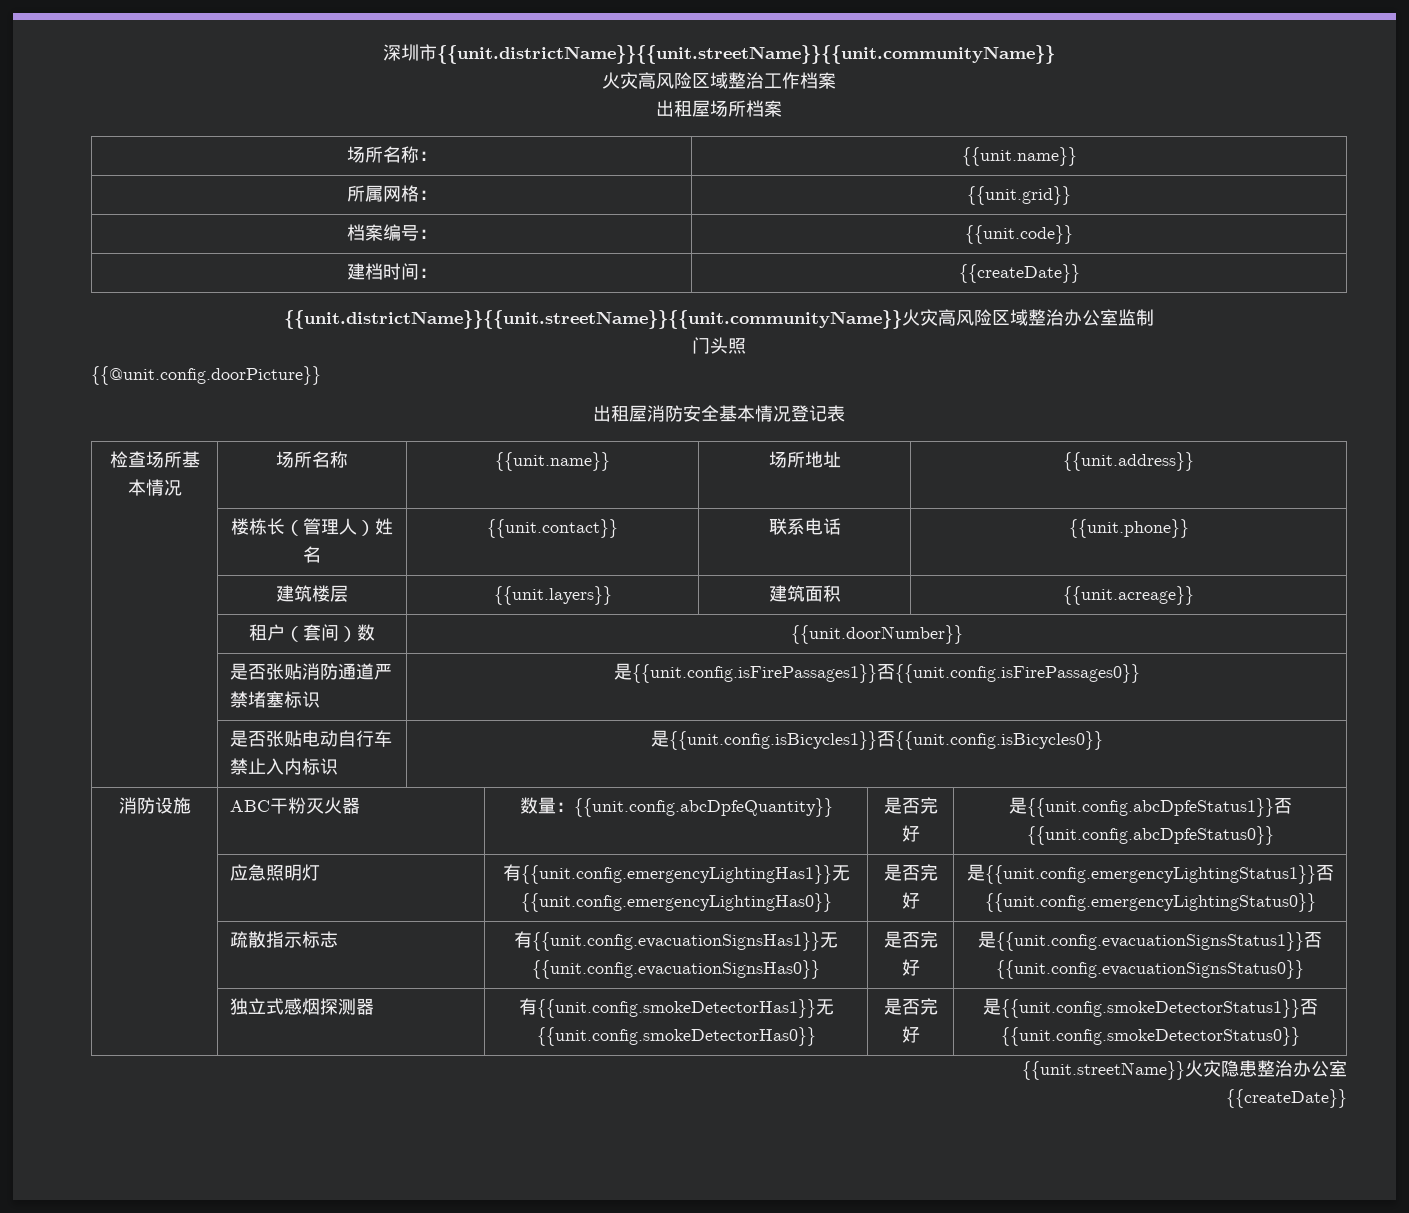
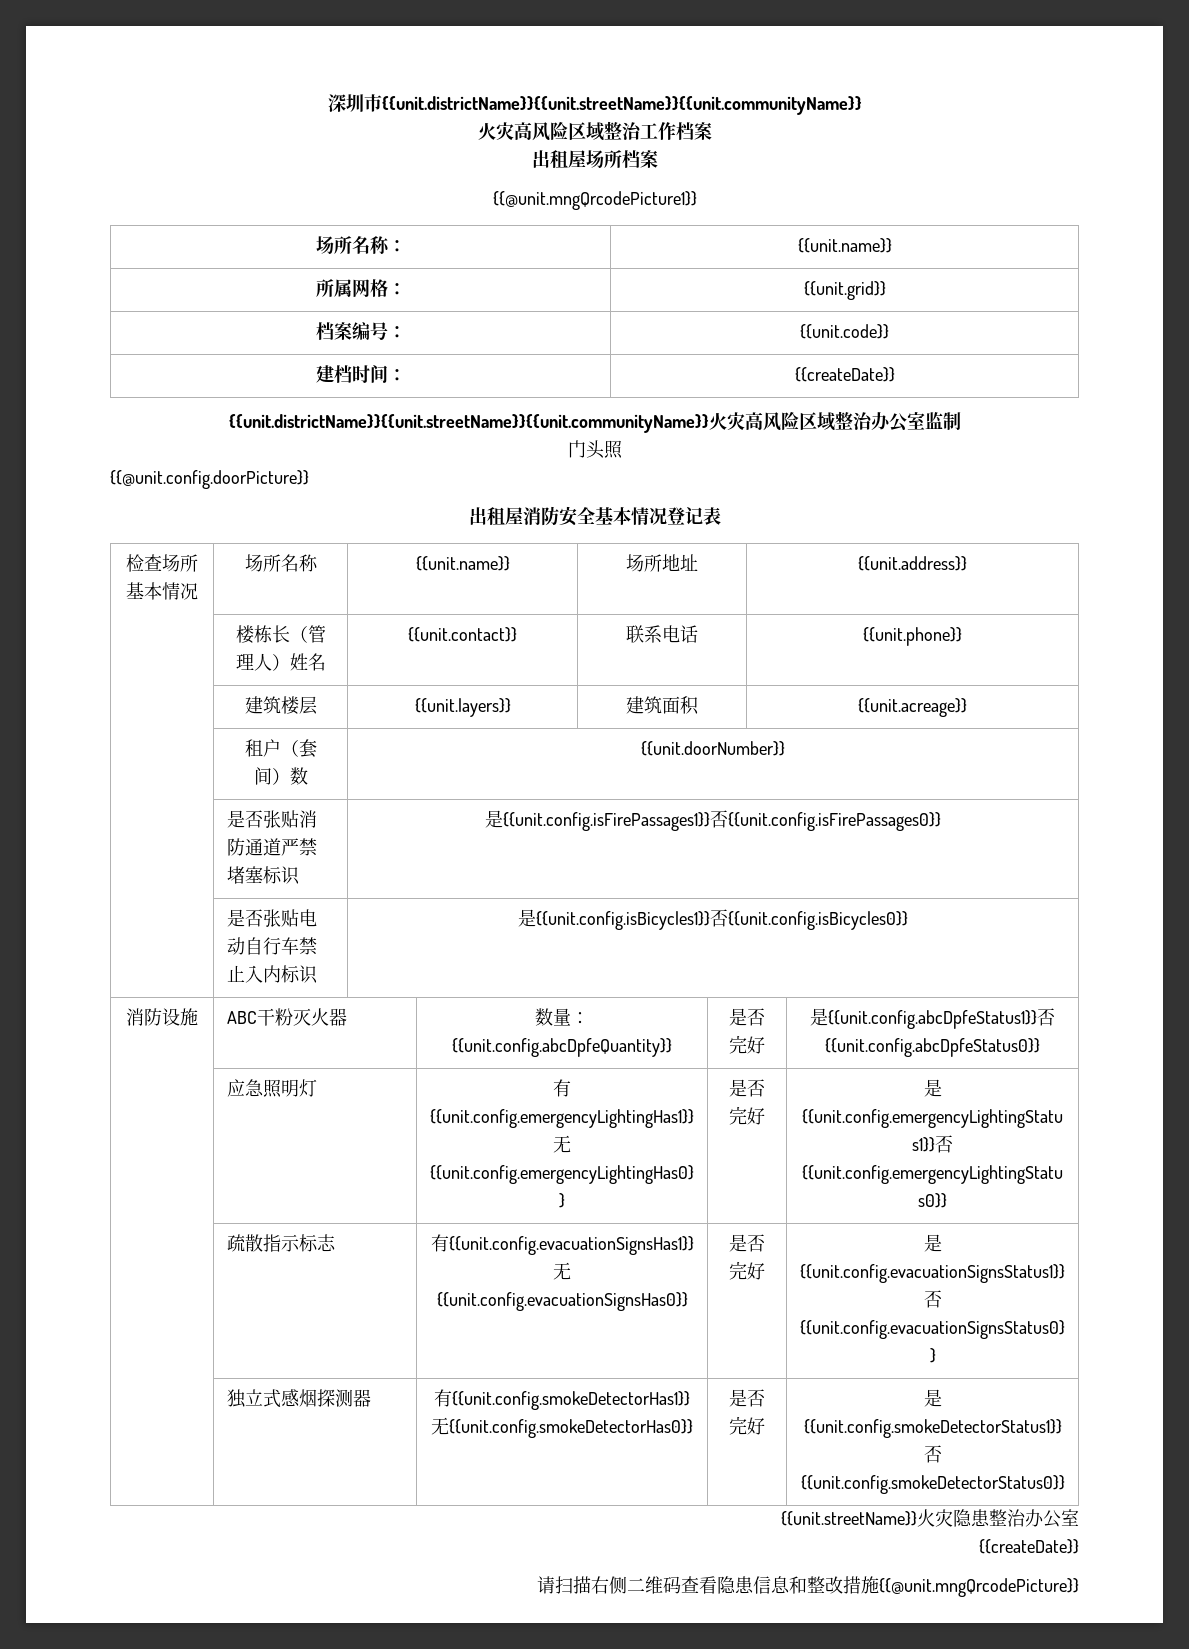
(782, 108) none -> [492,191,697,210] // {{@unit.mngQrcodePicture1}}
(1347, 1098) none -> [537,1576,1079,1597] // 请扫描右侧二维码查看隐患信息和整改措施{{@unit.mngQrcodePicture}}

